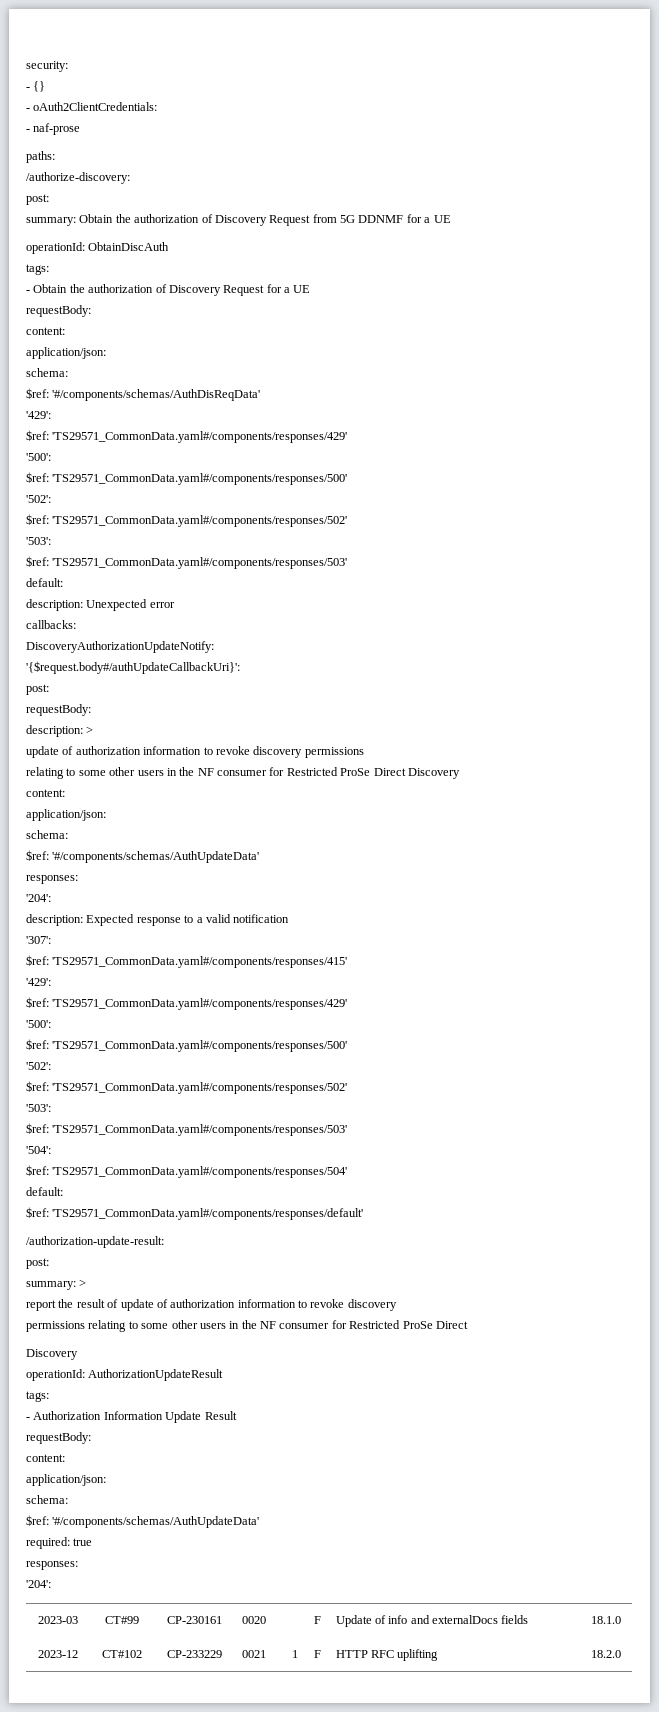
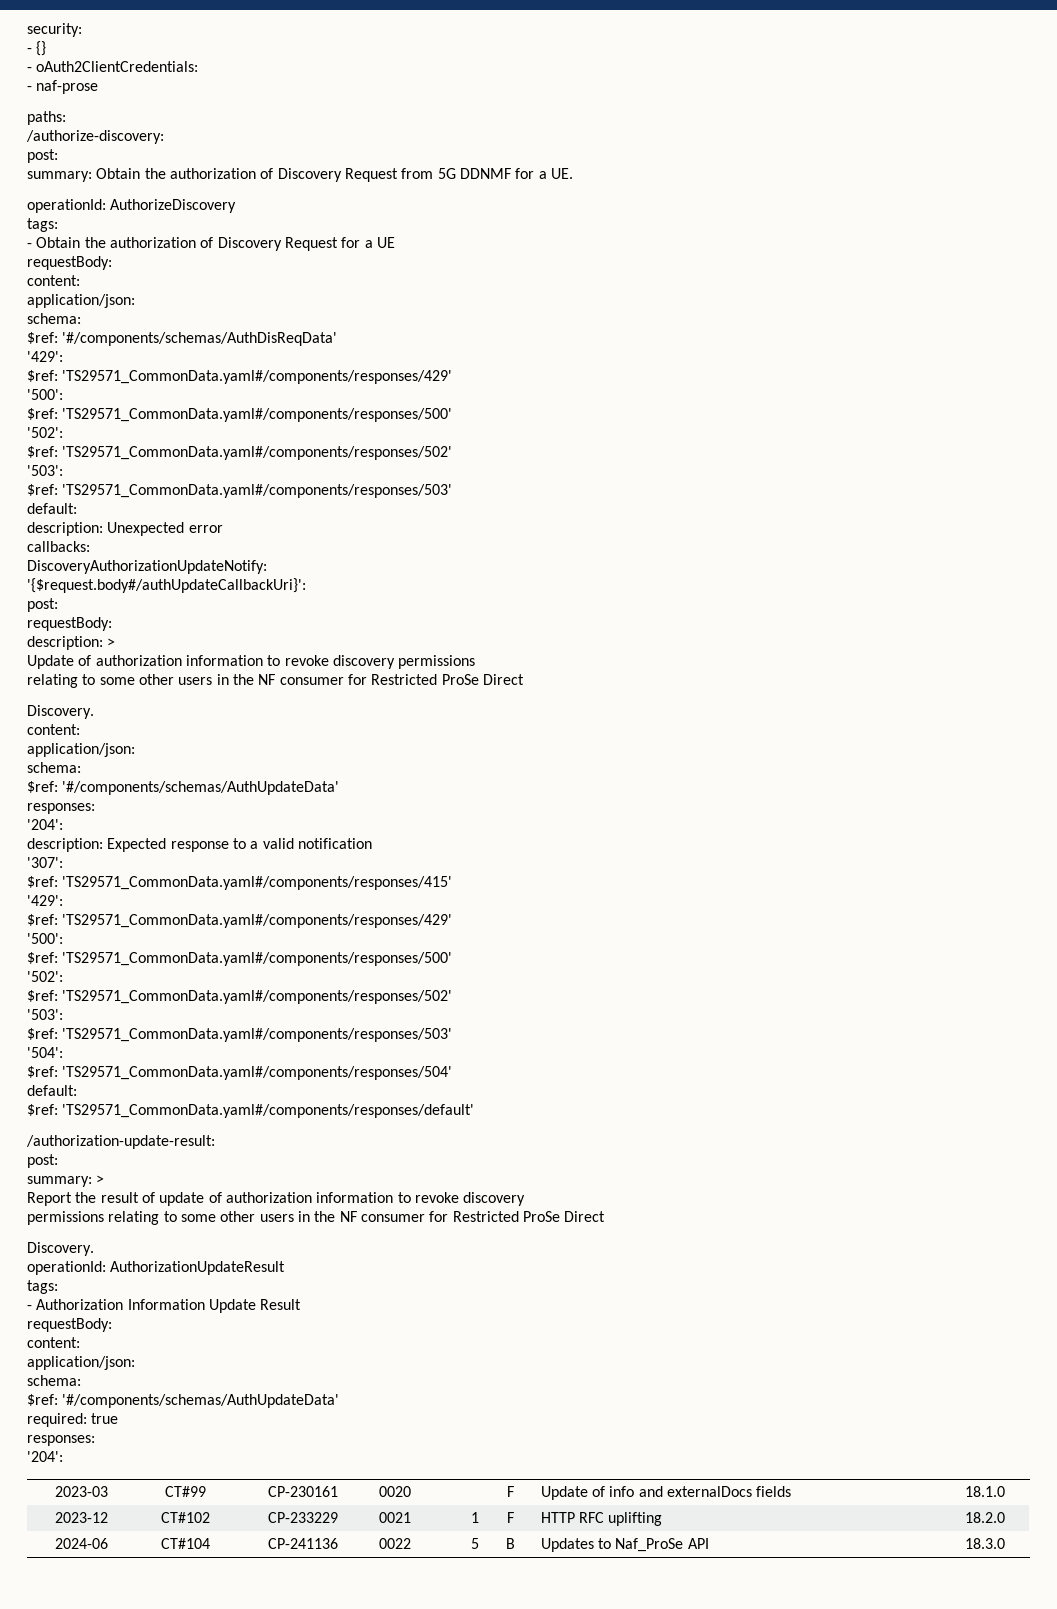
[433,215,451,223] [26,242,170,254] UE // operationId: ObtainDiscAuth -> [550,168,573,179] [27,199,237,213] UE. // operationId: AuthorizeDiscovery
[26,746,59,758] update -> [27,655,74,669] Update
[407,768,460,779] Discovery -> [27,705,94,719] // Discovery.
[26,1300,56,1311] report -> [27,1192,72,1206] Report
[26,1349,78,1360] Discovery -> [27,1242,94,1256] Discovery.
(621, 1654) none -> [54,1538,108,1549] [161,1538,210,1549] [268,1538,338,1549] [378,1538,411,1549] [471,1538,480,1549] [505,1538,515,1549] [540,1538,709,1552] [965,1538,1005,1549] // 2024-06 | CT#104 | CP-241136 | 0022 | 5 | B | Updates to Naf_ProSe API | 18.3.0

